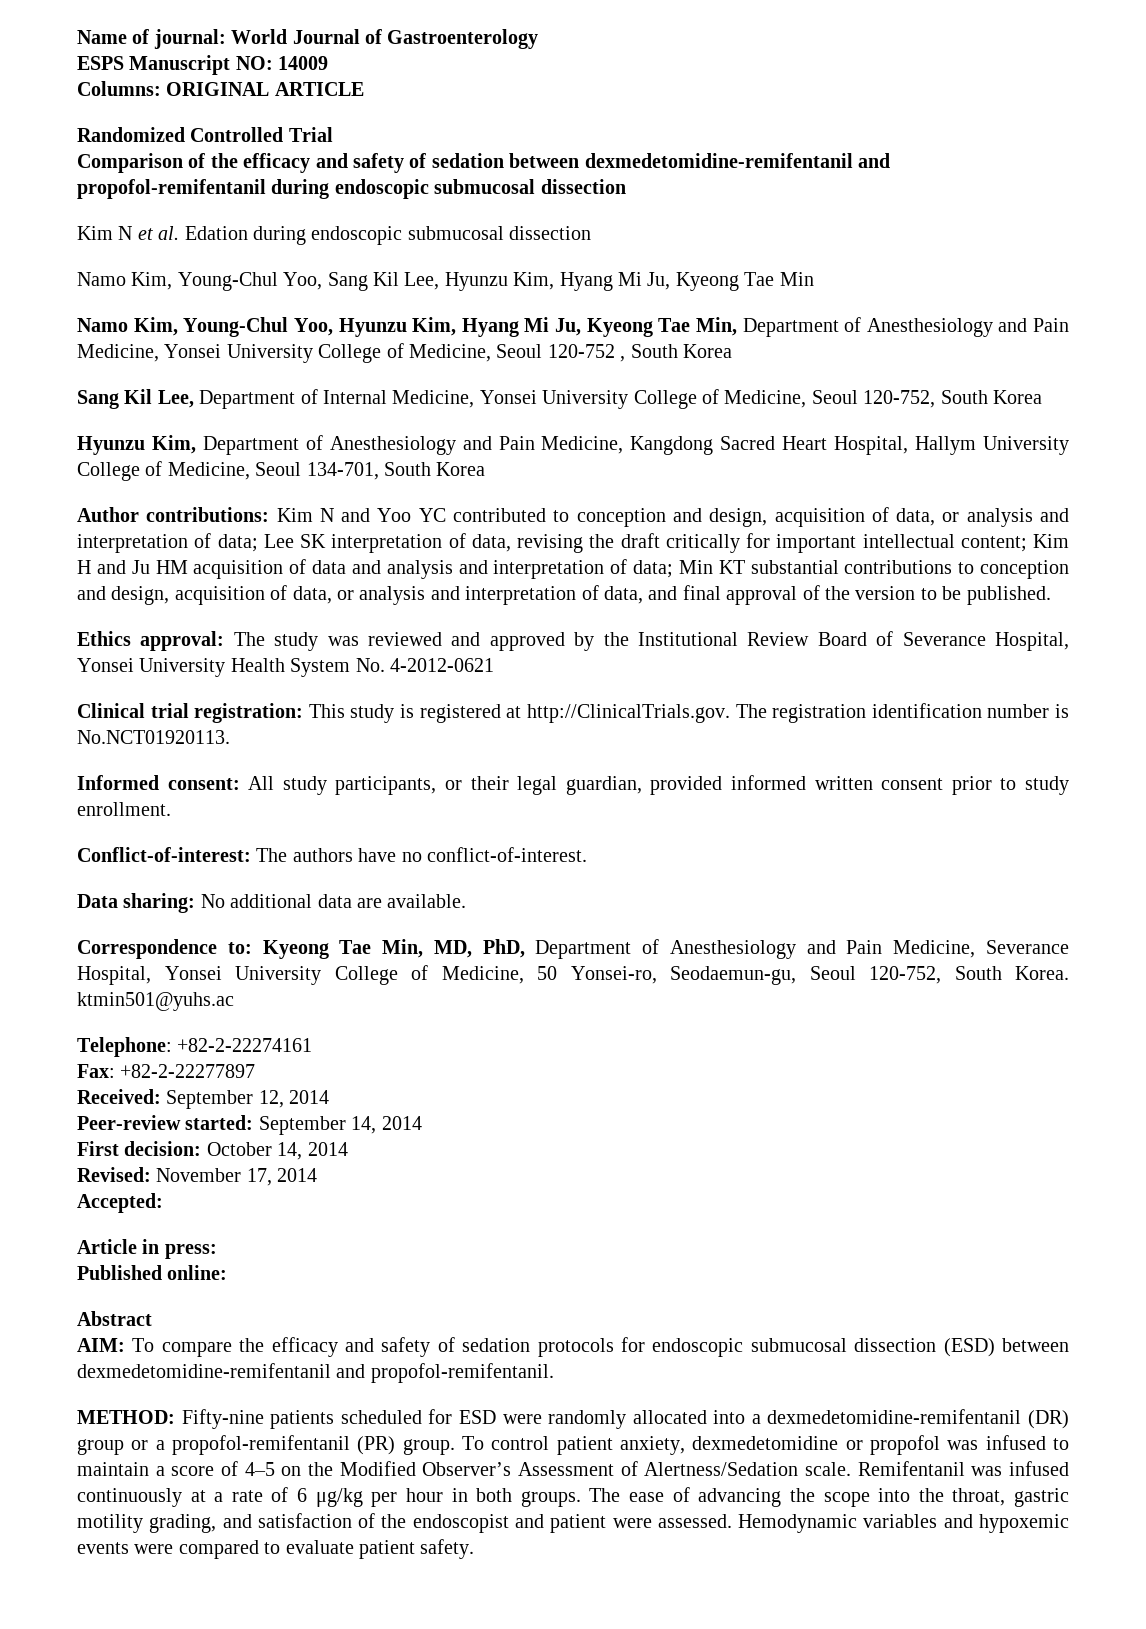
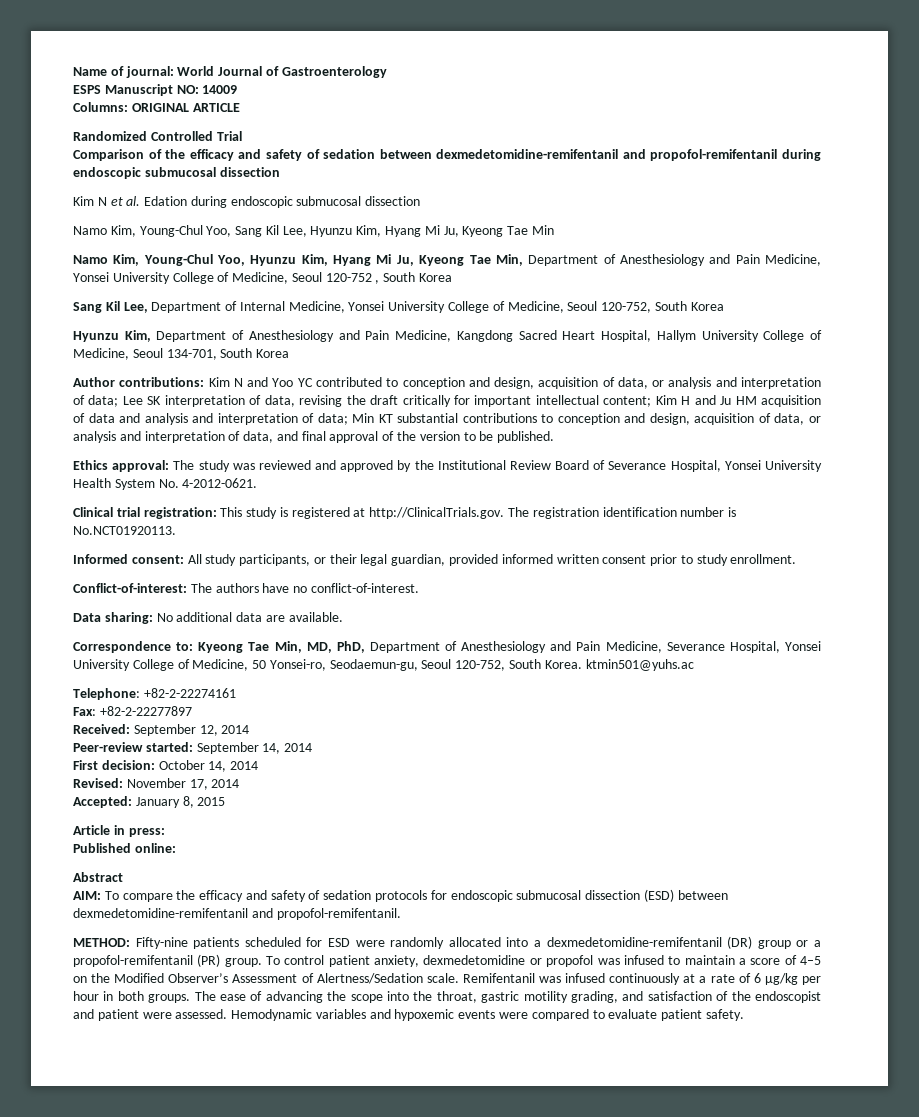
[390,658,494,672] 4-2012-0621 -> [182,478,258,488] 4-2012-0621.
(163, 1203) none -> [135,796,226,808] January 8, 2015

